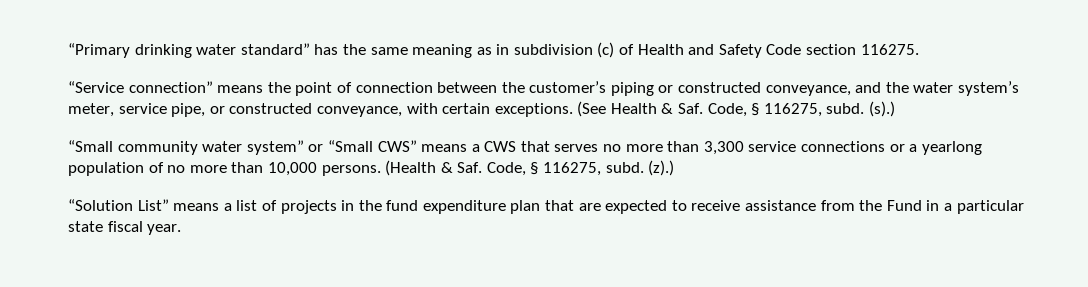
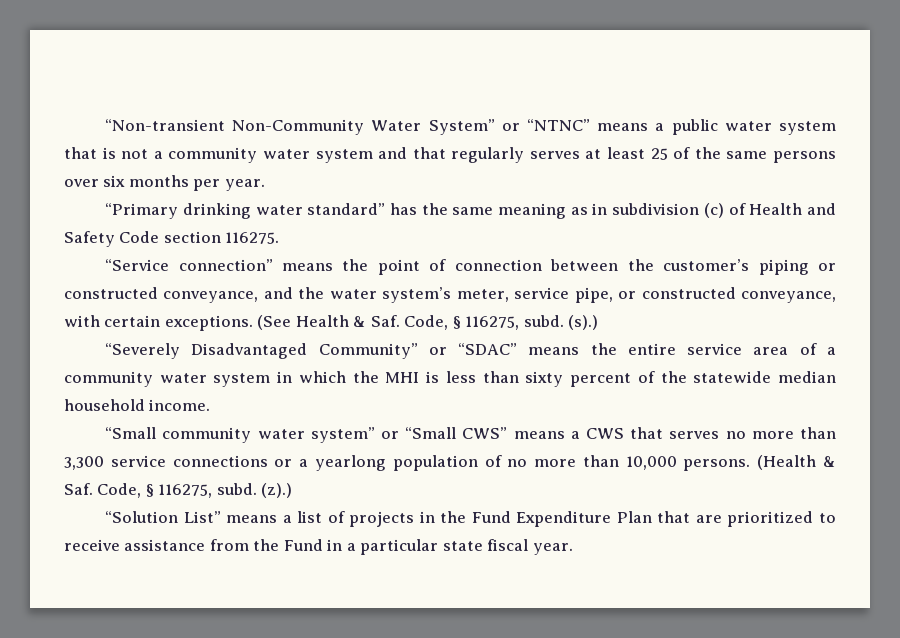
(68, 50) none -> [105,119,837,135] [64,147,837,163] [64,175,265,191] “Non-transient Non-Community Water System” or “NTNC” means a public water system that is not a community water system and that regularly serves at least 25 of the same persons over six months per year. //
(896, 109) none -> [105,343,837,359] [64,371,837,387] [64,399,211,411] // “Severely Disadvantaged Community” or “SDAC” means the entire service area of a community water system in which the MHI is less than sixty percent of the statewide median household income.
[386,200,541,214] fund expenditure plan -> [471,511,652,527] Fund Expenditure Plan
[605,200,668,214] expected -> [727,511,814,527] prioritized

